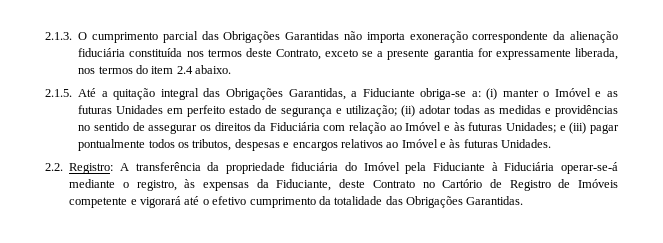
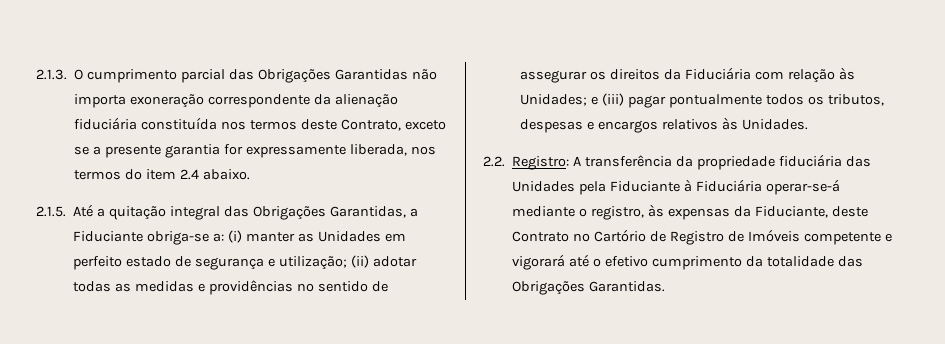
[543,88,618,97] [78,105,113,114] o Imóvel e as futuras -> [297,233,314,242] as
[389,122,503,131] ao Imóvel e às futuras -> [838,67,855,80] às
[386,139,498,148] ao Imóvel e às futuras -> [721,117,738,130] às
[345,162,400,171] do Imóvel -> [845,156,871,167] [512,181,576,192] das Unidades

